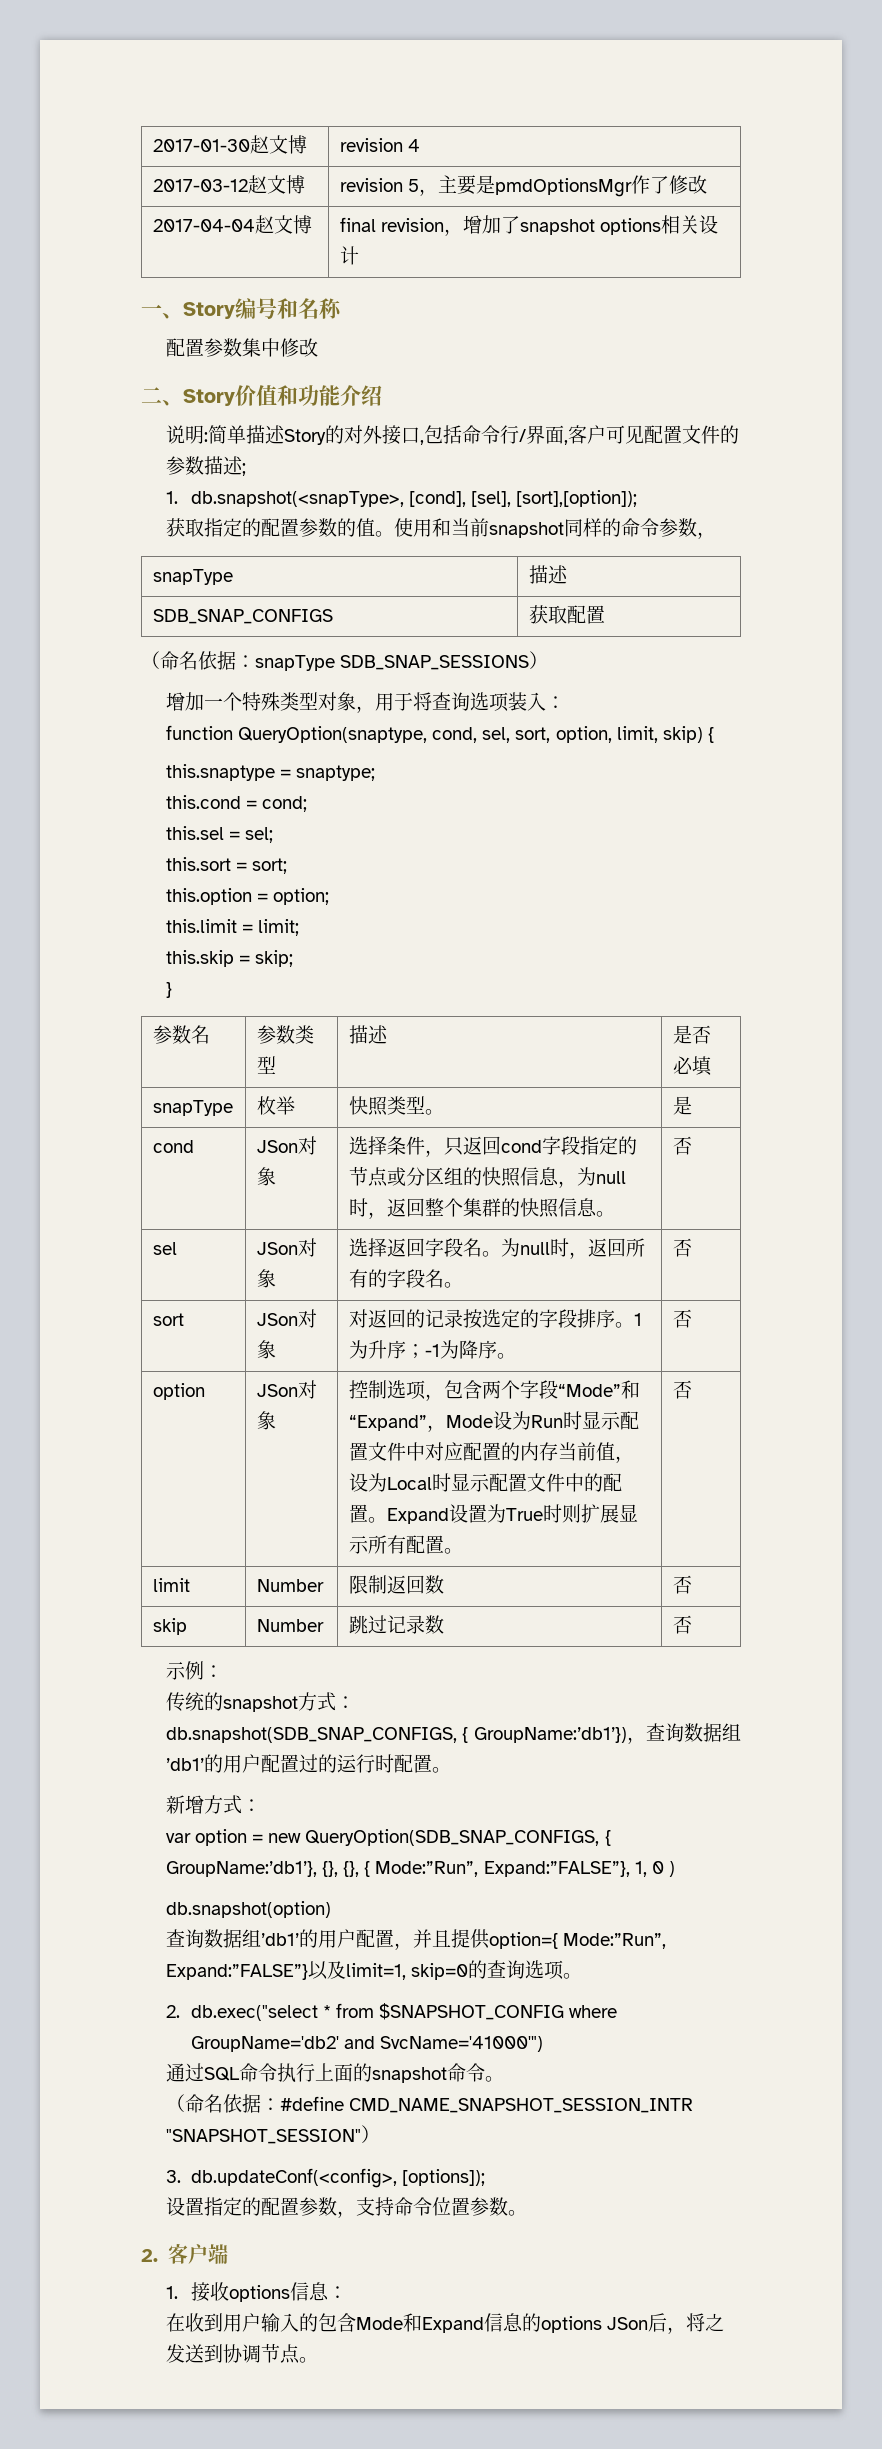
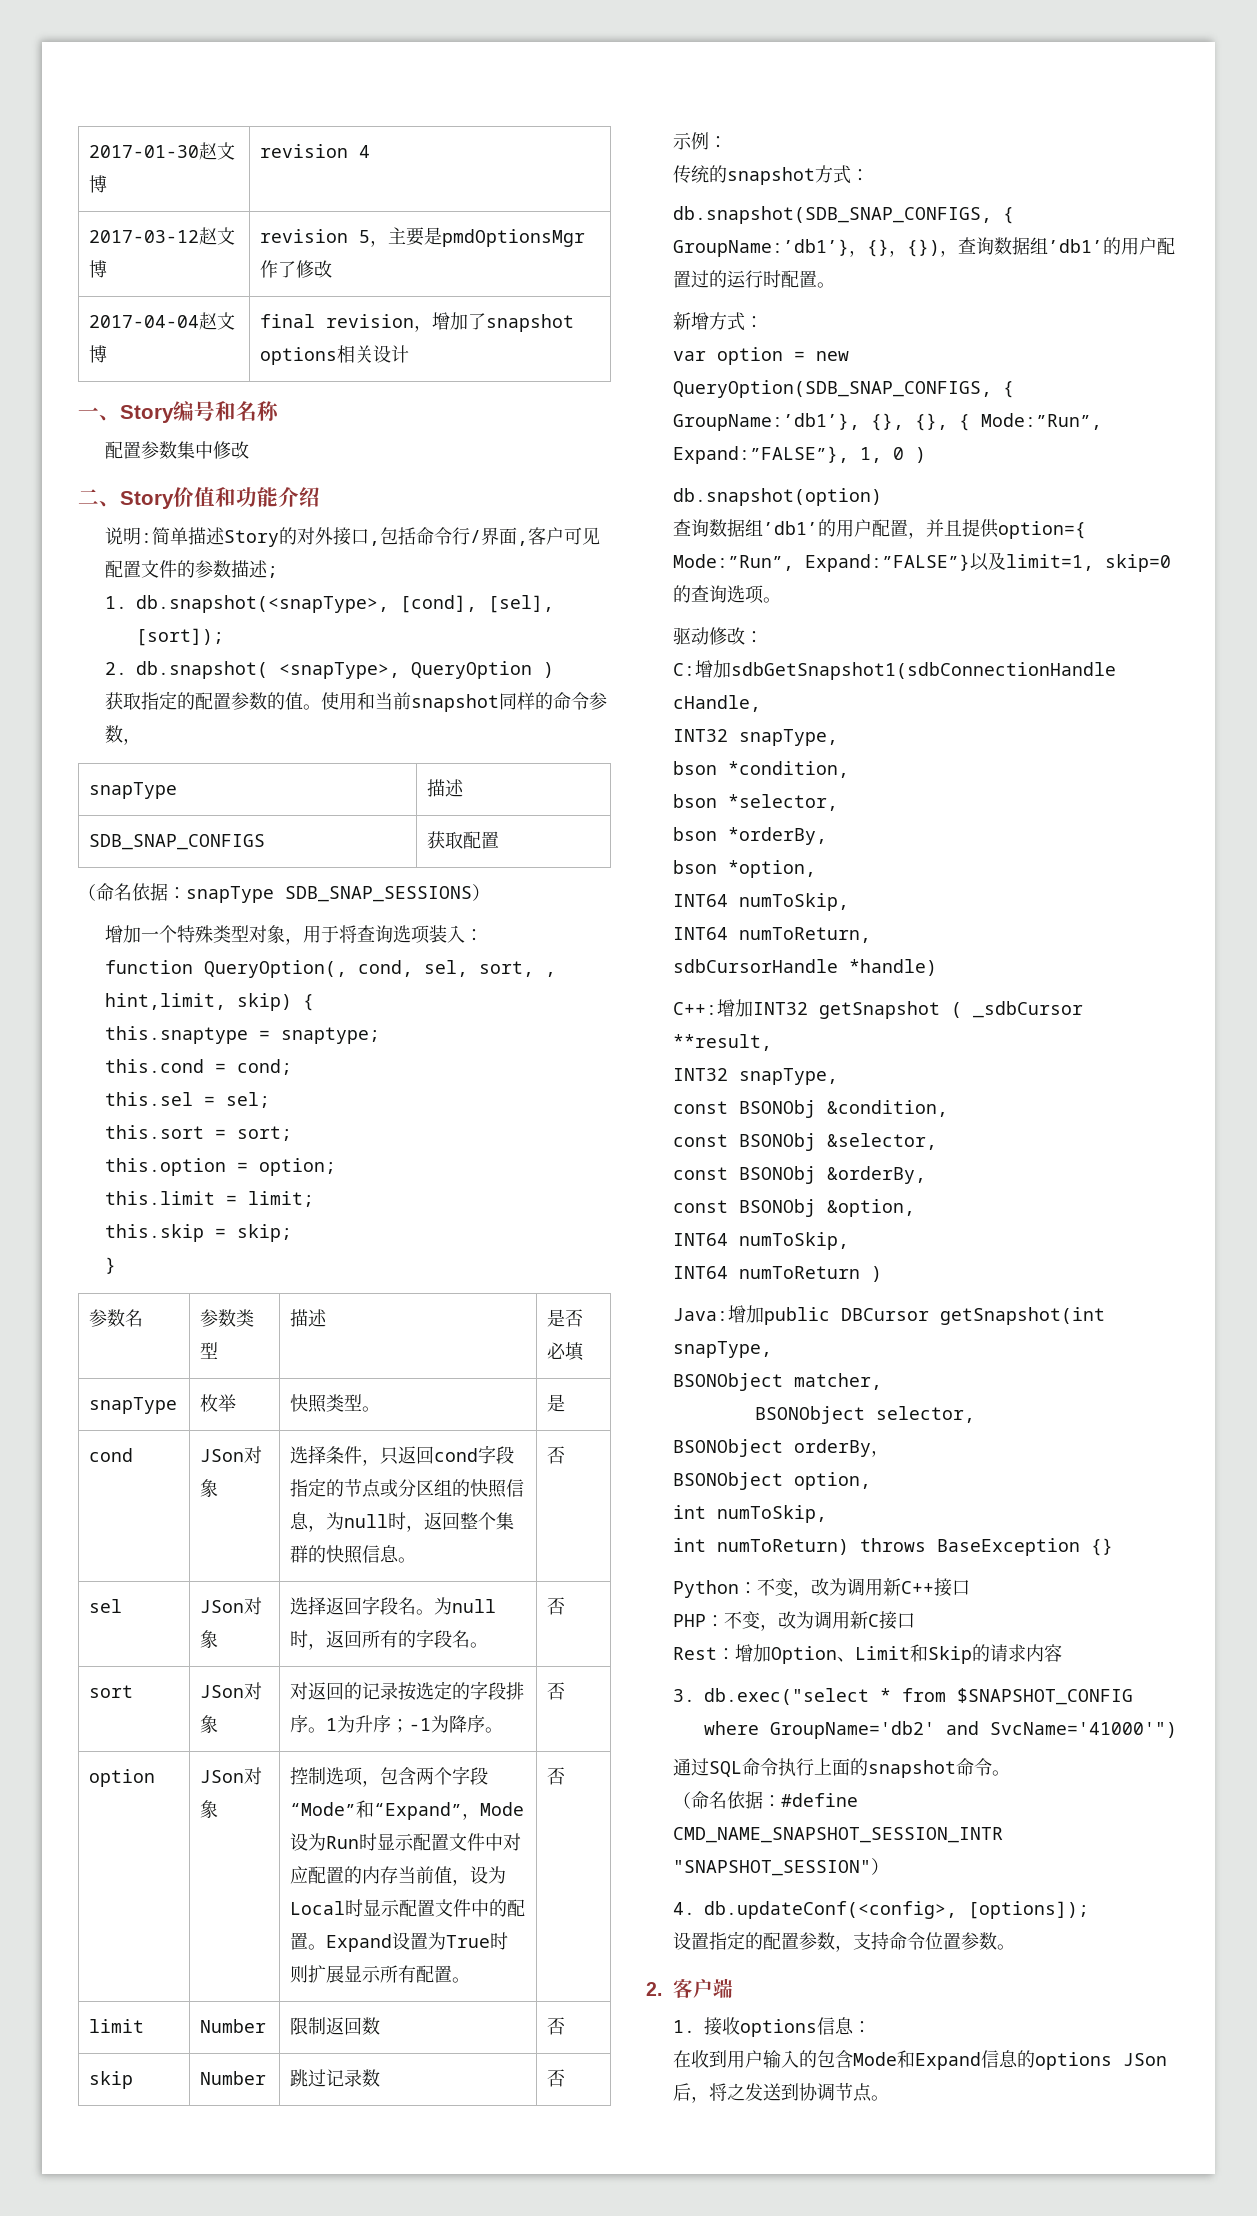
[516,490,638,507] [sort],[option]); -> [136,628,225,646] [105,661,555,679] [sort]); // 2. db.snapshot( <snapType>, QueryOption )
[238,726,428,743] QueryOption(snaptype, -> [204,960,348,978] QueryOption(,
[555,726,658,743] option, limit, -> [545,972,557,977] [105,993,227,1010] , hint,limit,
[474,1727,627,1743] GroupName:’db1’}) -> [673,239,941,257] GroupName:’db1’}，{}，{})
[165,2005,180,2018] 2. -> [673,627,764,645] [673,660,1117,680] [673,695,762,712] [673,729,839,746] [673,761,850,778] [673,794,839,811] [673,827,828,845] [673,860,817,878] [673,893,850,911] [673,927,872,943] [673,959,938,976] [673,999,1084,1019] [673,1034,773,1051] [673,1068,839,1085] [673,1100,949,1118] [673,1133,938,1151] [673,1166,927,1184] [673,1199,916,1217] [673,1232,850,1250] [673,1266,883,1282] [673,1305,1106,1325] [673,1341,773,1358] [673,1373,883,1391] [755,1406,976,1424] [673,1439,890,1457] [673,1472,872,1490] [673,1505,828,1523] [673,1538,1114,1556] [673,1578,971,1598] [673,1611,916,1631] [673,1644,1063,1664] [673,1689,696,1702] 驱动修改： // C:增加sdbGetSnapshot1(sdbConnectionHandle cHandle, // INT32 snapType, // bson *condition, // bson *selector, // bson *orderBy, // bson *option, // INT64 numToSkip, // INT64 numToReturn, // sdbCursorHandle *handle) // C++:增加INT32 getSnapshot ( _sdbCursor **result, // INT32 snapType, // const BSONObj &condition, // const BSONObj &selector, // const BSONObj &orderBy, // const BSONObj &option, // INT64 numToSkip, // INT64 numToReturn ) // Java:增加public DBCursor getSnapshot(int snapType, // BSONObject matcher, // BSONObject selector, // BSONObject orderBy， // BSONObject option, // int numToSkip, // int numToReturn) throws BaseException {} // Python：不变，改为调用新C++接口 // PHP：不变，改为调用新C接口 // Rest：增加Option、Limit和Skip的请求内容 // 3.
[165,2170,181,2183] 3. -> [673,1902,696,1915] 4.

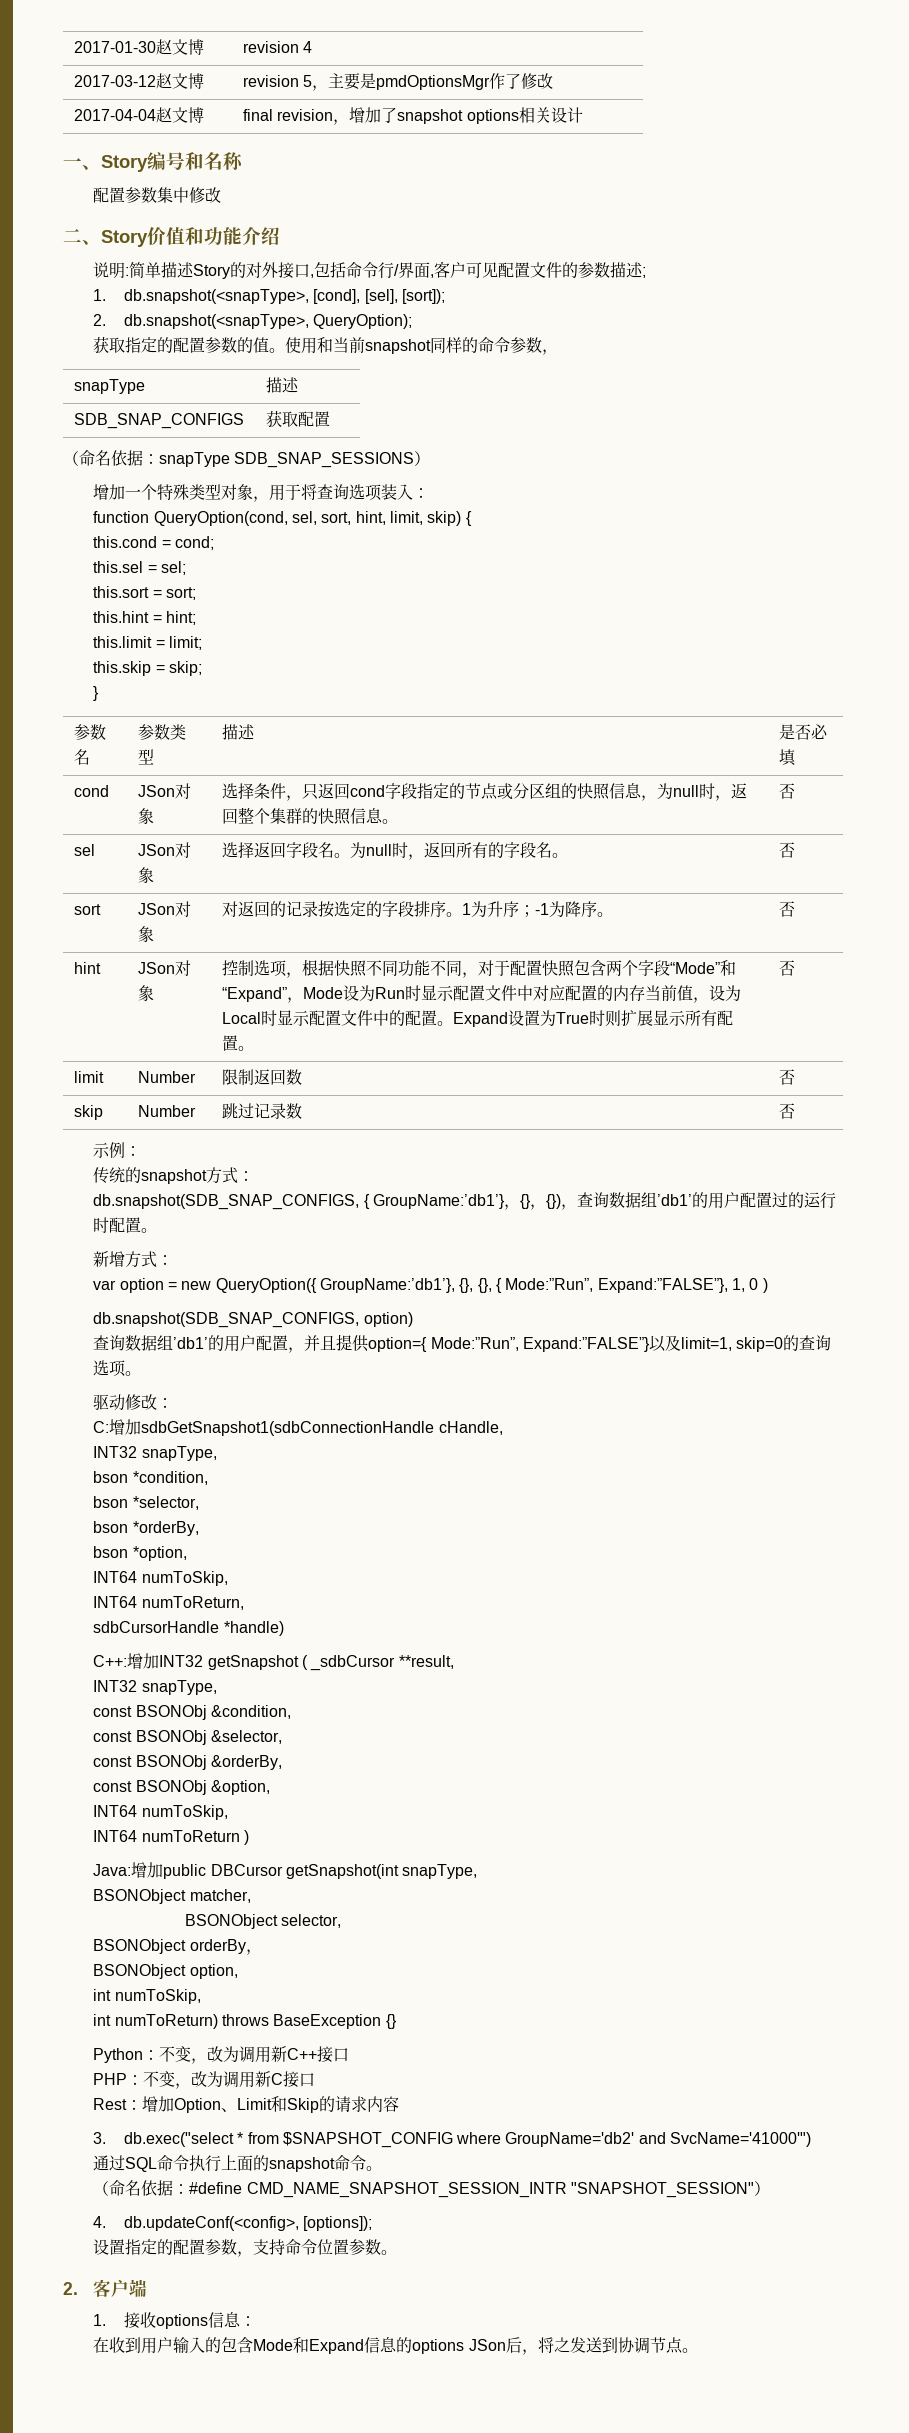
[136,661,555,679] db.snapshot( <snapType>, QueryOption ) -> [123,314,413,329] db.snapshot(<snapType>, QueryOption);
[204,960,557,978] [105,993,227,1010] QueryOption(, cond, sel, sort, , hint,limit, -> [153,511,424,526] QueryOption(cond, sel, sort, hint, limit,
[105,1026,381,1044] // this.snaptype = snaptype; -> (472, 518) none
[105,1158,337,1176] this.option = option; -> [93,611,197,625] this.hint = hint;
[89,1397,178,1414] [200,1394,237,1412] [290,1394,381,1413] [547,1394,566,1412] // snapType | 枚举 | 快照类型。 | 是 -> (797, 757) none
[89,1769,156,1787] option -> [73,962,101,974] hint
(381, 1783) none -> [301,959,575,978] 根据快照不同功能不同，对于配置快照
[673,380,1015,398] QueryOption(SDB_SNAP_CONFIGS, { -> [215,1278,317,1293] QueryOption({
[673,488,883,506] db.snapshot(option) -> [93,1312,413,1328] db.snapshot(SDB_SNAP_CONFIGS, option)

